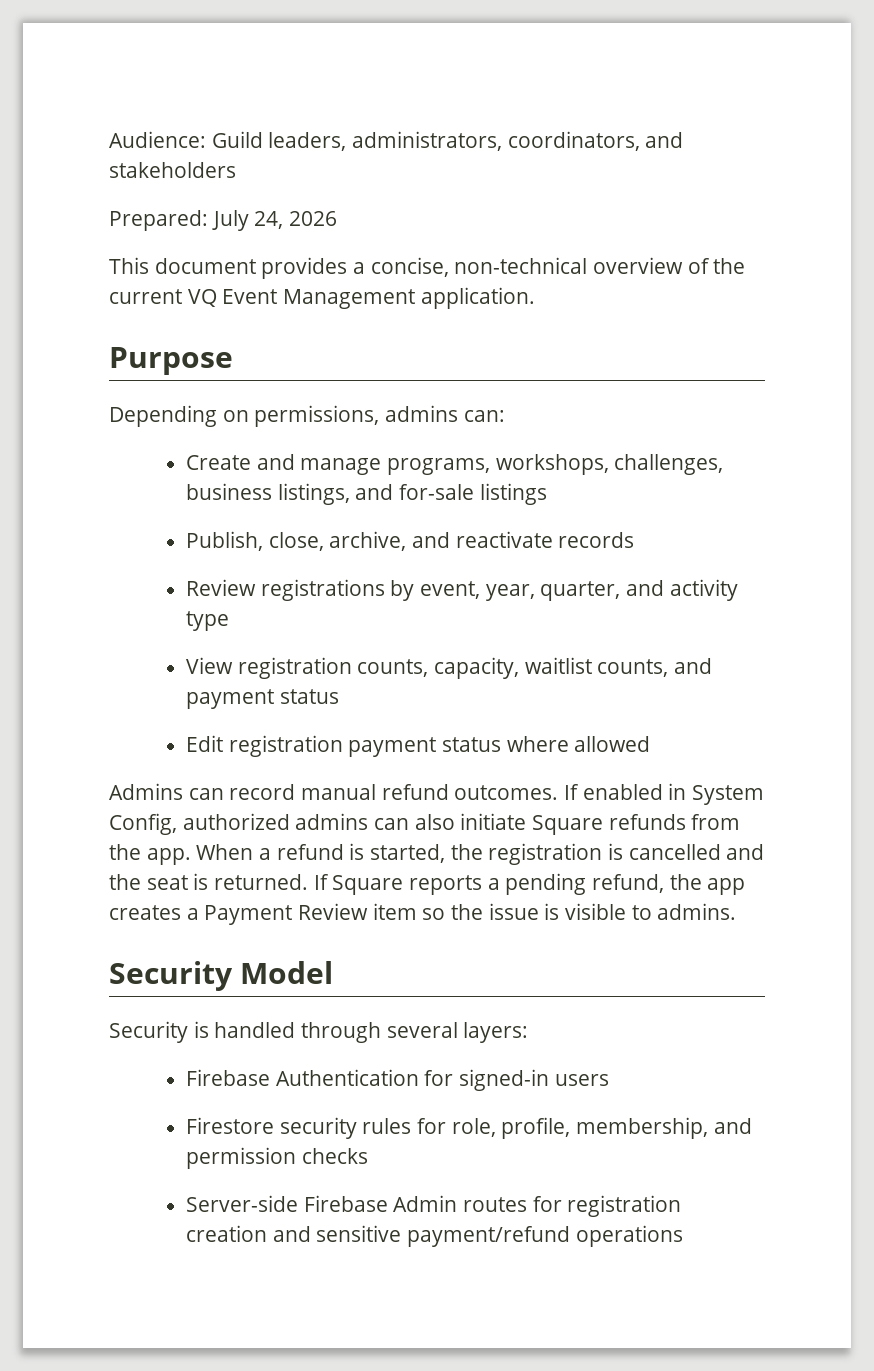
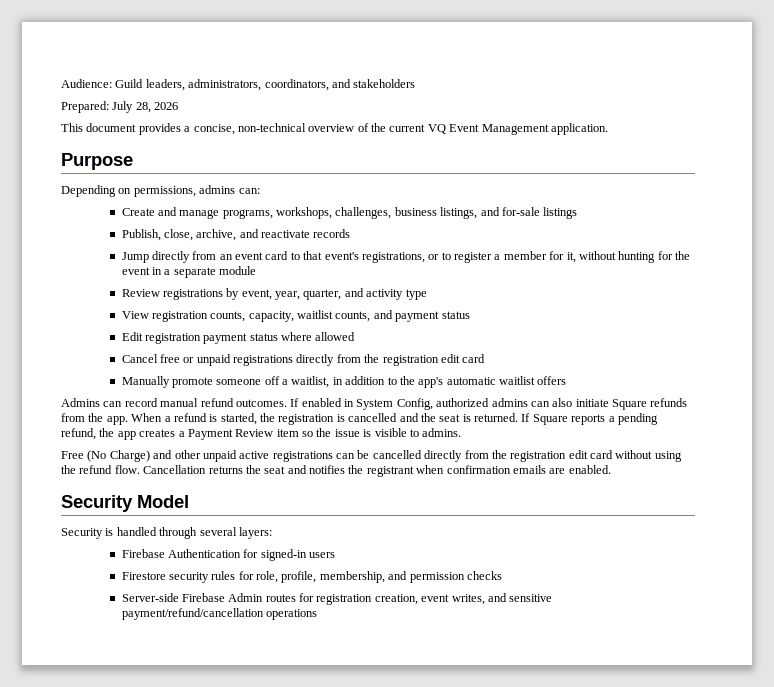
[254,211,284,229] 24, -> [135,102,151,113] 28,
(635, 540) none -> [121,251,691,263] [121,266,257,278] // Jump directly from an event card to that event's registrations, or to register a member for it, without hunting for the event in a separate module
(651, 744) none -> [121,354,486,366] [121,376,567,388] // Cancel free or unpaid registrations directly from the registration edit card // Manually promote someone off a waitlist, in addition to the app's automatic waitlist offers
(737, 911) none -> [61,450,682,462] [61,465,611,477] // Free (No Charge) and other unpaid active registrations can be cancelled directly from the registration edit card without using the refund flow. Cancellation returns the seat and notifies the registrant when confirmation emails are enabled.
[185,1225,267,1242] creation -> [374,594,485,605] creation, event writes,
[406,1226,570,1247] payment/refund -> [121,608,264,620] payment/refund/cancellation

